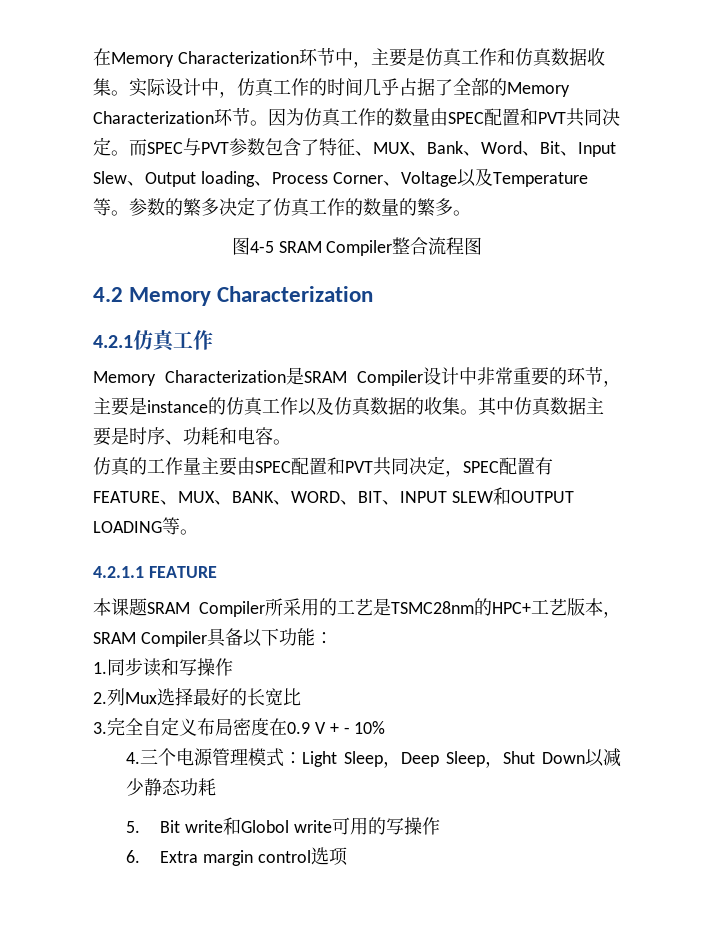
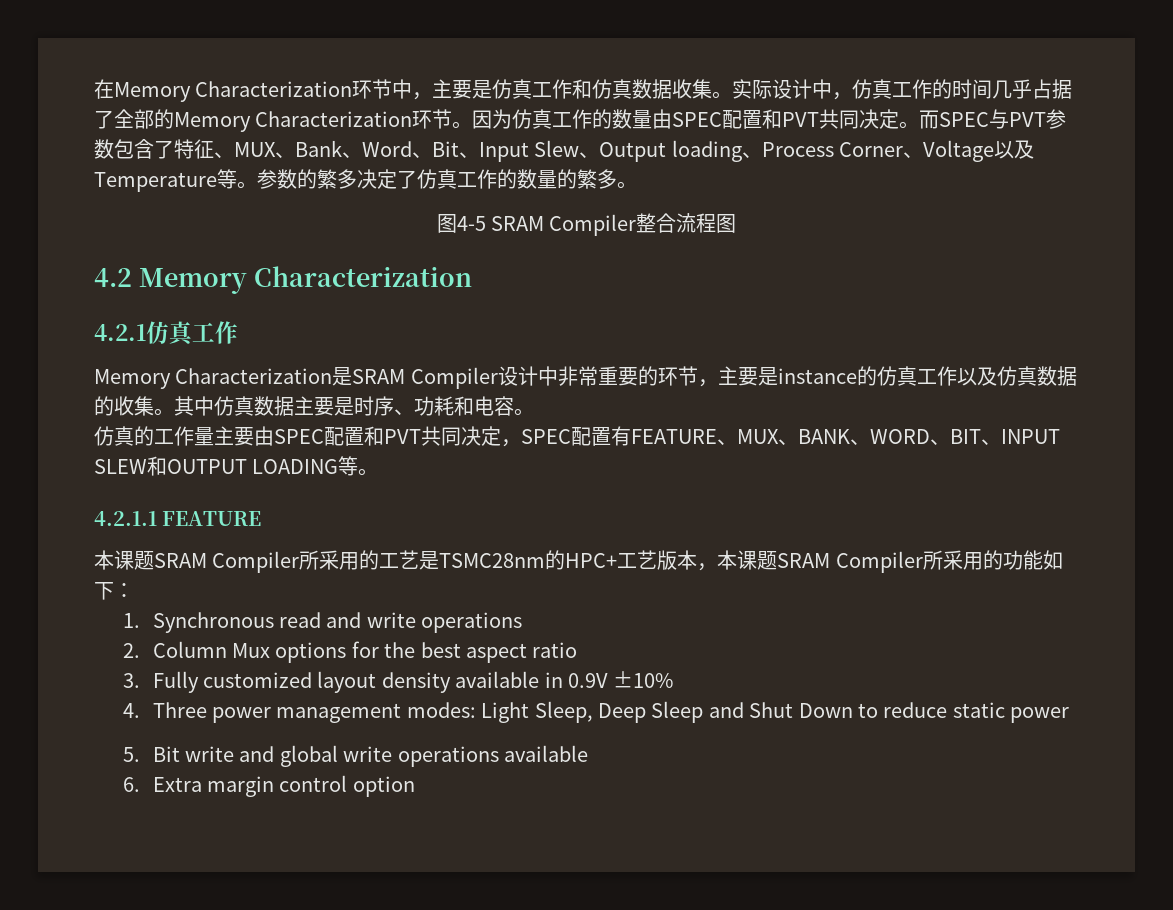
[93,628,333,647] [93,658,233,677] [93,687,301,706] [93,717,386,736] [126,748,402,768] SRAM Compiler具备以下功能： // 1.同步读和写操作 // 2.列Mux选择最好的长宽比 // 3.完全自定义布局密度在0.9 V + - 10% // 4.三个电源管理模式：Light Sleep， -> [717,550,1063,573] [94,582,134,600] [123,612,523,633] [123,641,578,663] [123,671,674,693] [123,701,593,723] 本课题SRAM Compiler所采用的功能如下： // 1. Synchronous read and write operations // 2. Column Mux options for the best aspect ratio // 3. Fully customized layout density available in 0.9V ±10% // 4. Three power management modes: Light Sleep,
[485,761,504,768] ， -> [708,702,744,718] and
[585,748,621,767] [126,778,217,796] 以减少静态功耗 -> [858,702,1070,723] to reduce static power
[222,817,440,835] 和Globol write可用的写操作 -> [239,745,589,767] and global write operations available
[310,847,348,866] 选项 -> [352,776,415,797] option

